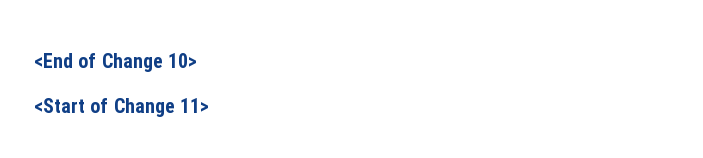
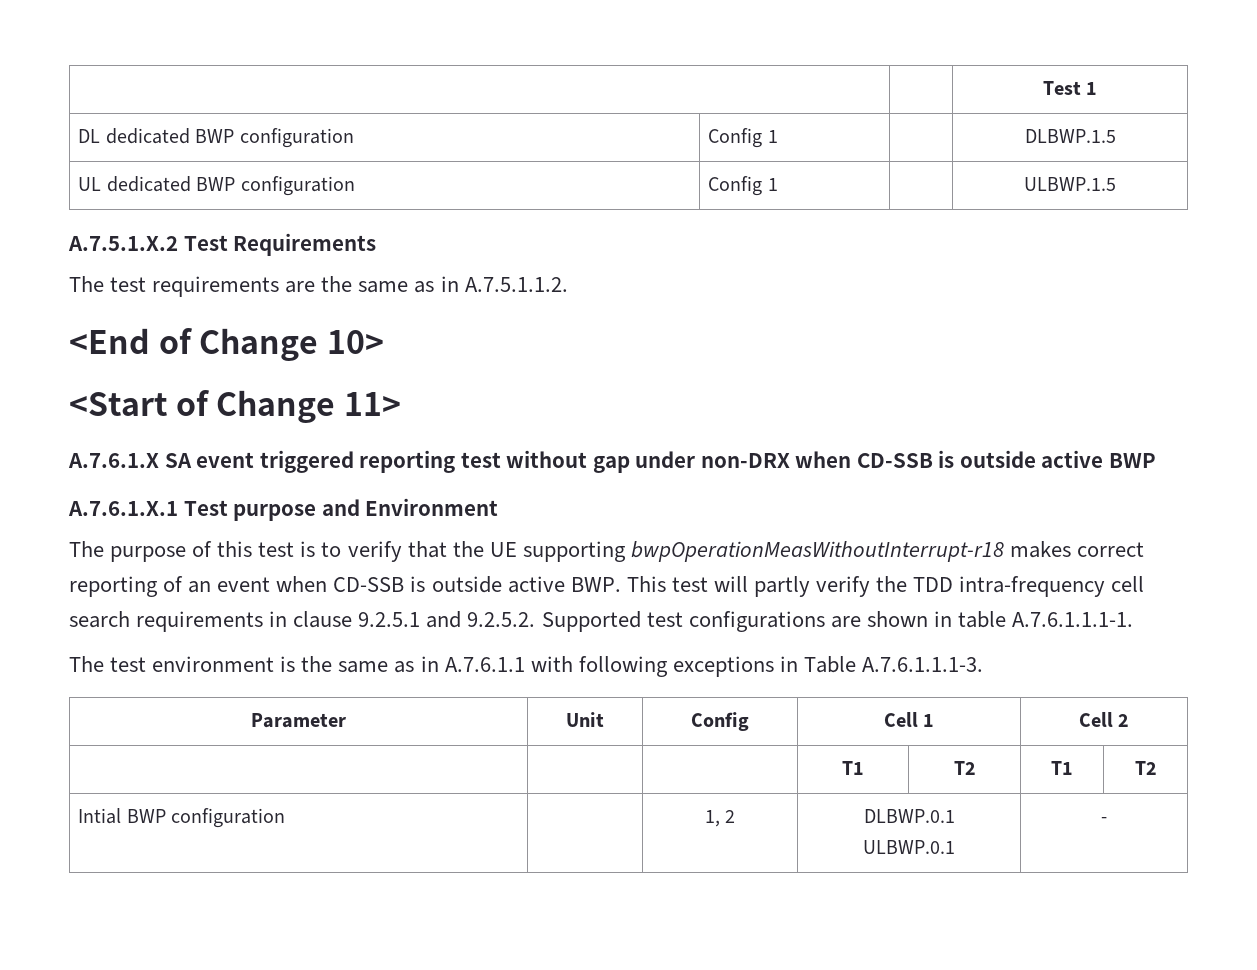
(34, 60) none -> [1042,81,1098,95] [78,128,354,148] [708,128,778,148] [1024,129,1116,143] [78,176,355,196] [708,176,778,196] [1024,177,1116,191] [68,233,377,256] [69,276,568,297] | | Test 1 // DL dedicated BWP configuration | Config 1 | | DLBWP.1.5 // UL dedicated BWP configuration | Config 1 | | ULBWP.1.5 // A.7.5.1.X.2 Test Requirements // The test requirements are the same as in A.7.5.1.1.2. //
(210, 105) none -> [68,450,1157,473] [68,498,499,521] [69,541,1145,562] [69,576,1145,597] [69,611,1134,632] [69,656,984,677] [251,713,346,728] [566,712,604,727] [691,712,749,731] [883,712,935,727] [1078,712,1130,727] [842,761,864,775] [953,761,976,775] [1051,761,1073,775] [1134,761,1157,775] [78,808,286,828] [704,810,736,827] [863,809,955,823] [863,840,955,854] [1101,817,1107,823] // A.7.6.1.X SA event triggered reporting test without gap under non-DRX when CD-SSB is outside active BWP // A.7.6.1.X.1 Test purpose and Environment // The purpose of this test is to verify that the UE supporting bwpOperationMeasWithoutInterrupt-r18 makes correct reporting of an event when CD-SSB is outside active BWP. This test will partly verify the TDD intra-frequency cell search requirements in clause 9.2.5.1 and 9.2.5.2. Supported test configurations are shown in table A.7.6.1.1.1-1. // The test environment is the same as in A.7.6.1.1 with following exceptions in Table A.7.6.1.1.1-3. // Parameter | Unit | Config | Cell 1 | Cell 2 // | | | T1 | T2 | T1 | T2 // Intial BWP configuration | | 1, 2 | DLBWP.0.1 // ULBWP.0.1 | -

